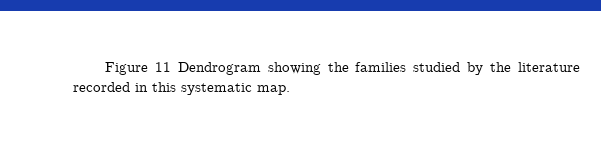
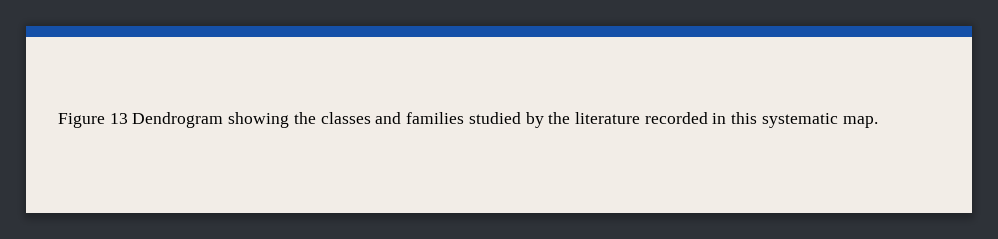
[154,62,171,72] 11 -> [109,113,128,124] 13
(349, 67) none -> [320,112,402,124] classes and

